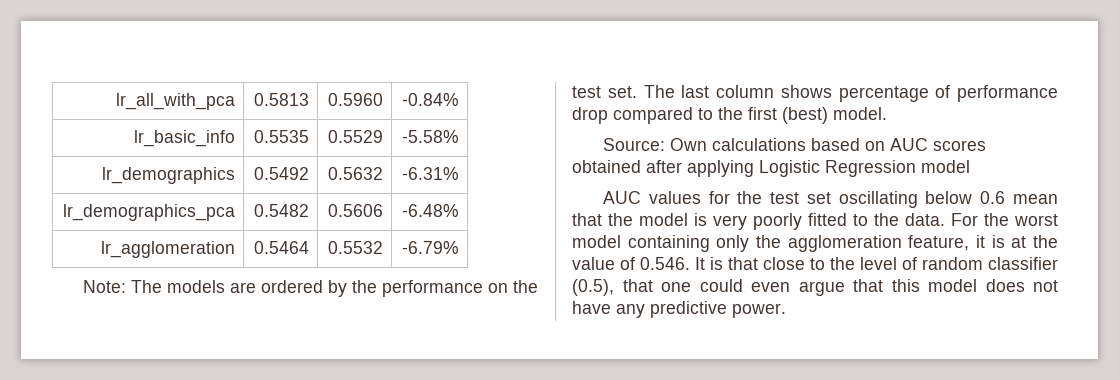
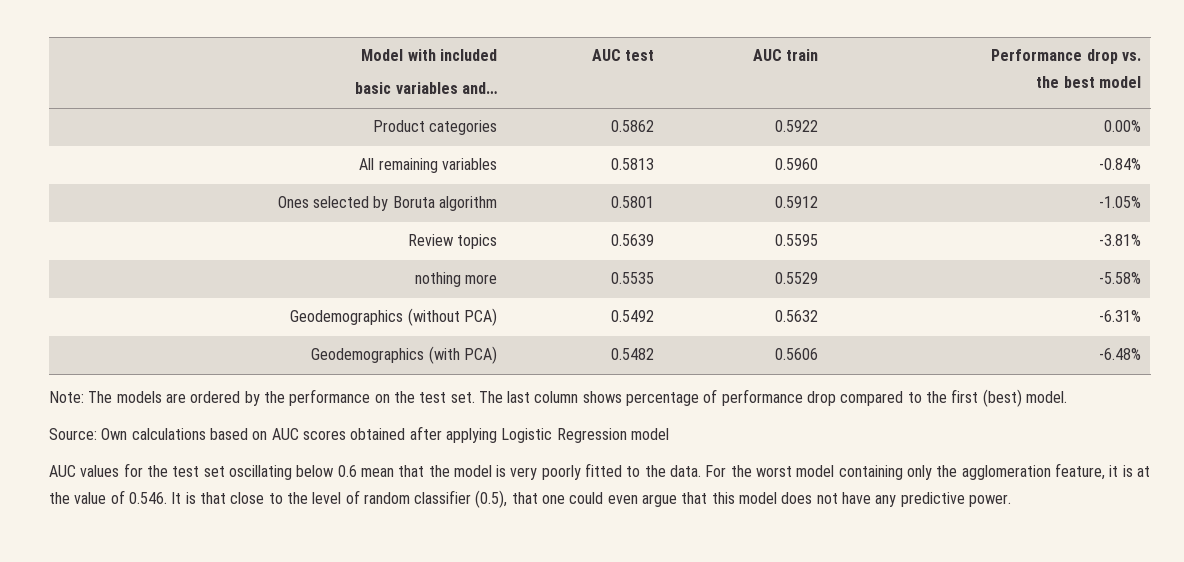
[115,93,235,110] [253,93,309,106] [327,93,383,106] [401,93,459,106] [133,130,235,147] lr_all_with_pca | 0.5813 | 0.5960 | -0.84% // lr_basic_info -> [361,49,497,61] [355,82,497,94] [591,49,654,61] [752,49,818,61] [991,49,1141,64] [1036,76,1141,88] [372,120,497,135] [610,120,654,132] [774,120,818,132] [1103,120,1141,132] [359,158,497,173] [610,158,654,170] [774,158,818,170] [1098,158,1141,170] [277,196,497,211] [610,196,654,208] [774,196,818,208] [1098,196,1141,208] [407,234,497,249] [610,234,654,246] [774,234,818,246] [1098,234,1141,246] [414,272,497,287] Model with included // basic variables and… | AUC test | AUC train | Performance drop vs. // the best model // Product categories | 0.5862 | 0.5922 | 0.00% // All remaining variables | 0.5813 | 0.5960 | -0.84% // Ones selected by Boruta algorithm | 0.5801 | 0.5912 | -1.05% // Review topics | 0.5639 | 0.5595 | -3.81% // nothing more
[101,167,235,184] lr_demographics -> [290,308,497,326] Geodemographics (without PCA)
[62,204,235,221] lr_demographics_pca -> [311,346,497,364] Geodemographics (with PCA)
[100,241,235,258] [253,241,309,254] [327,241,383,254] [401,241,459,254] // lr_agglomeration | 0.5464 | 0.5532 | -6.79% -> (1141, 354) none

